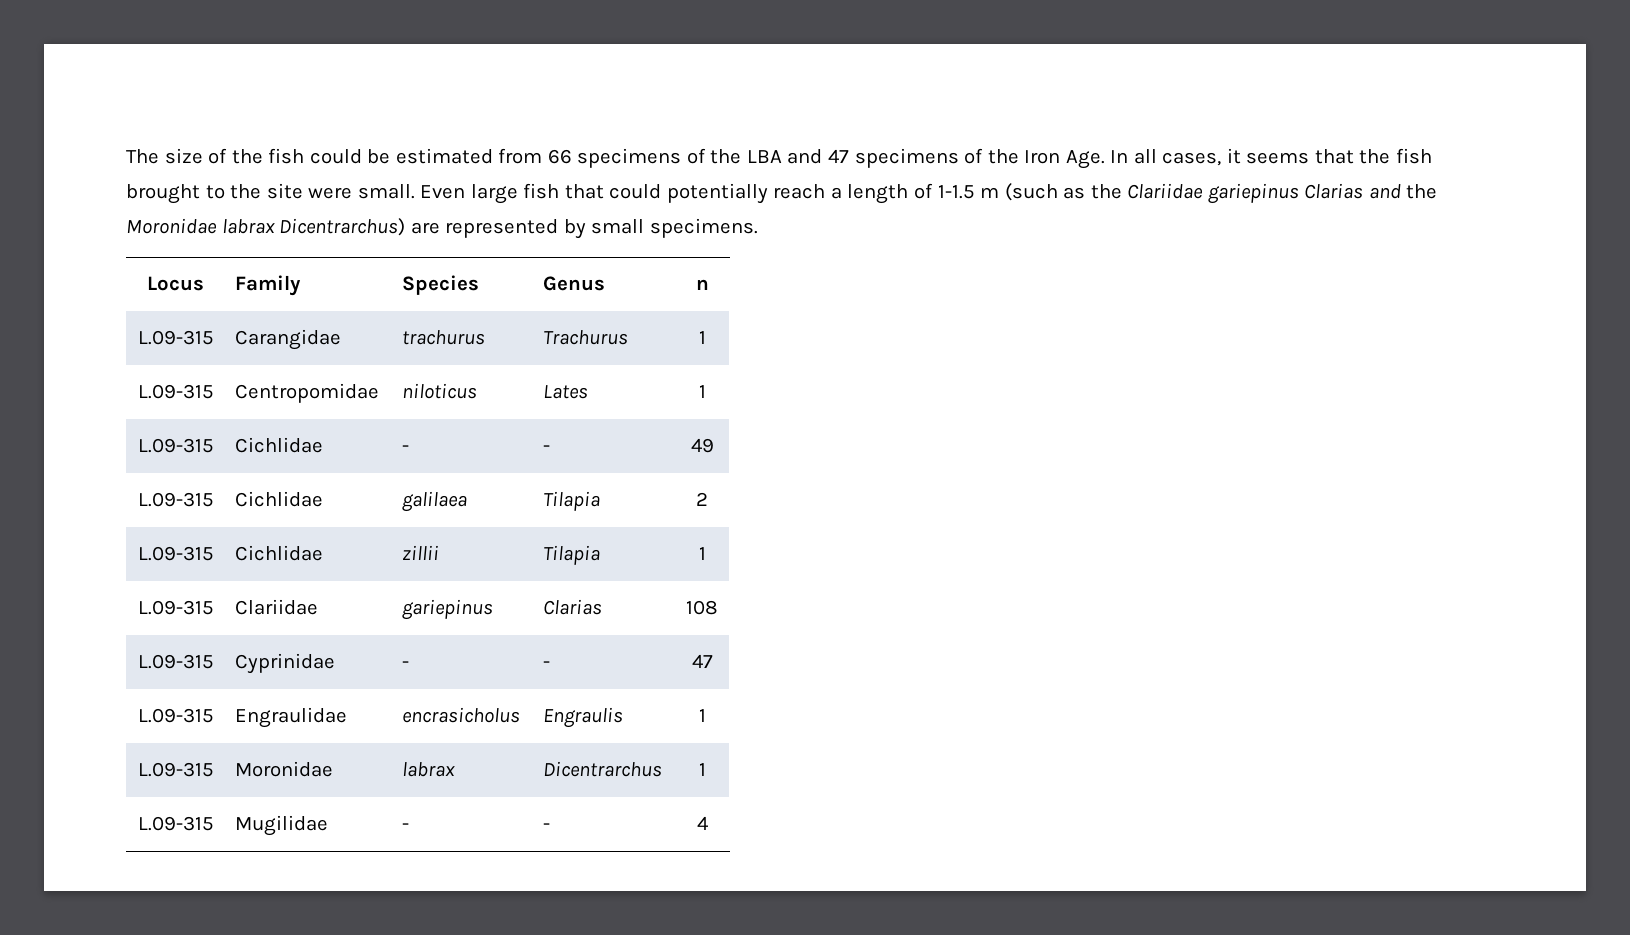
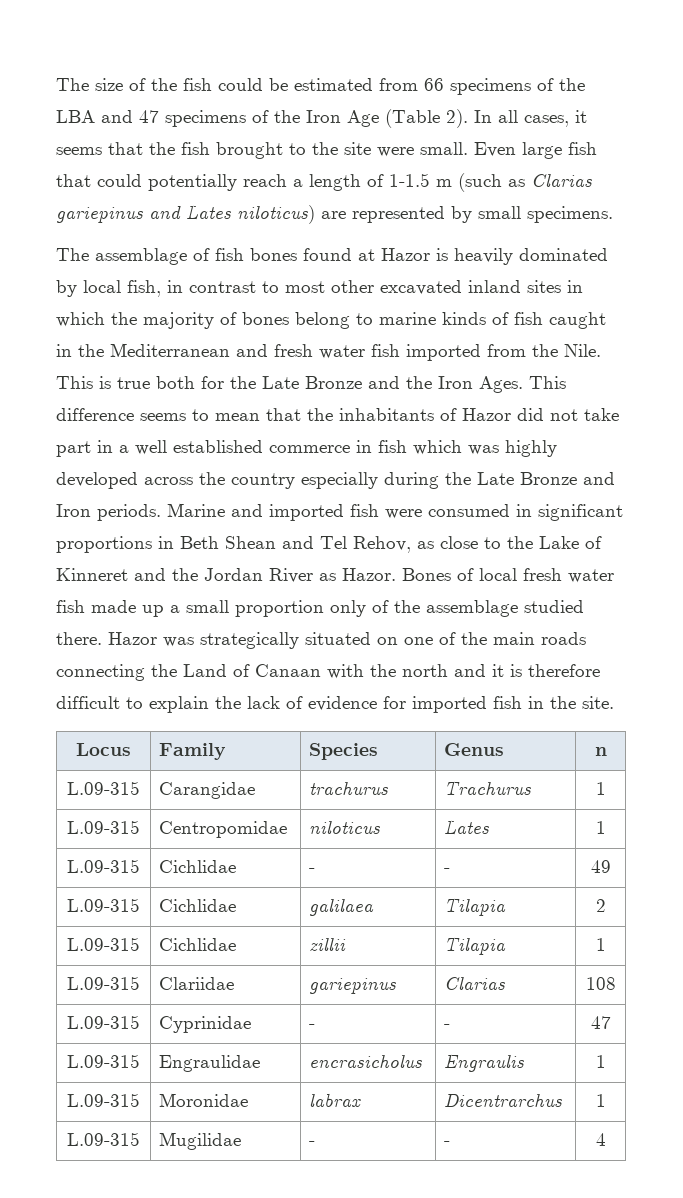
[1065,150,1105,169] Age. -> [347,109,468,128] Age (Table 2).
[1090,183,1438,204] [126,218,406,236] the Clariidae gariepinus Clarias and the Moronidae labrax Dicentrarchus) -> [531,174,592,187] [56,205,315,224] Clarias gariepinus and Lates niloticus)
(758, 228) none -> [56,248,608,265] [56,280,583,297] [56,312,606,329] [56,343,601,361] [56,376,566,393] [56,408,619,421] [56,440,557,457] [56,472,615,489] [56,503,623,521] [56,536,602,553] [56,568,614,583] [56,600,584,617] [56,632,586,649] [56,664,600,681] [56,696,614,713] // The assemblage of fish bones found at Hazor is heavily dominated by local fish, in contrast to most other excavated inland sites in which the majority of bones belong to marine kinds of fish caught in the Mediterranean and fresh water fish imported from the Nile. This is true both for the Late Bronze and the Iron Ages. This difference seems to mean that the inhabitants of Hazor did not take part in a well established commerce in fish which was highly developed across the country especially during the Late Bronze and Iron periods. Marine and imported fish were consumed in significant proportions in Beth Shean and Tel Rehov, as close to the Lake of Kinneret and the Jordan River as Hazor. Bones of local fresh water fish made up a small proportion only of the assemblage studied there. Hazor was strategically situated on one of the main roads connecting the Land of Canaan with the north and it is therefore difficult to explain the lack of evidence for imported fish in the site.

